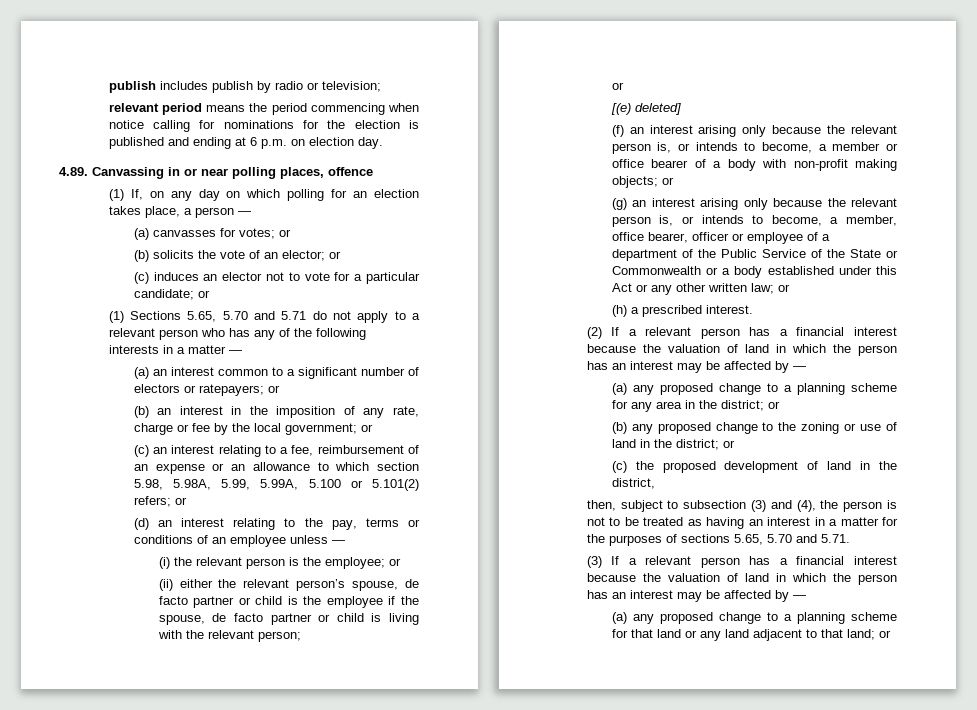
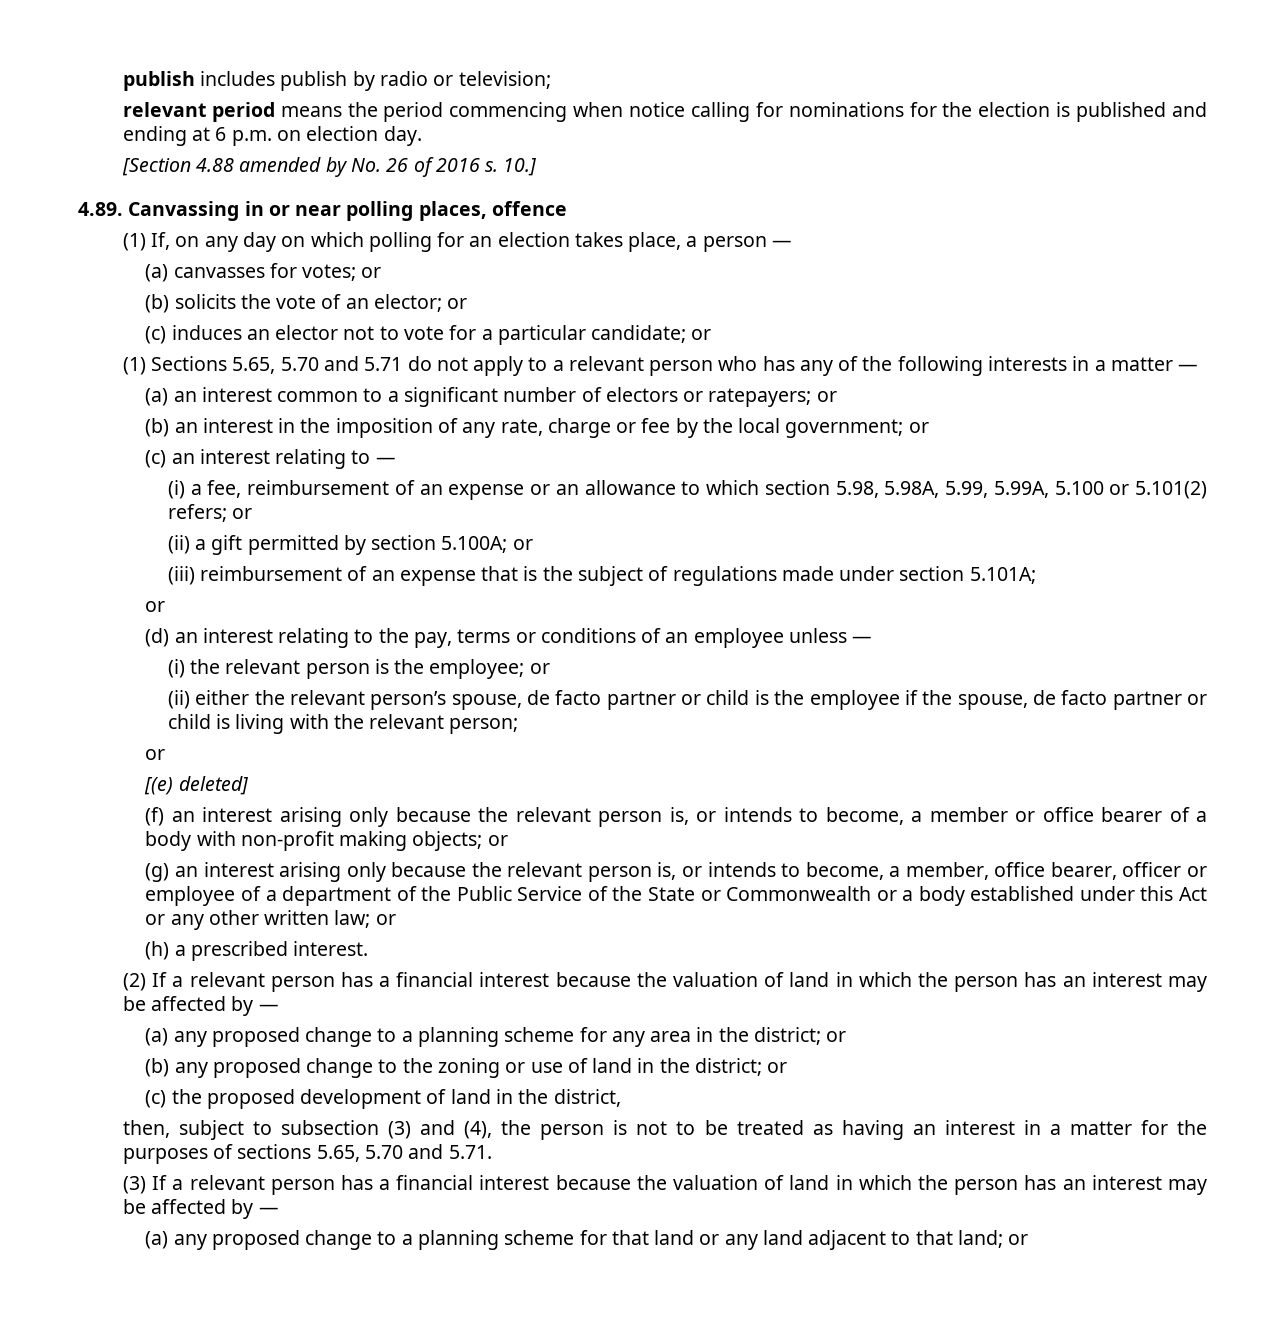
(383, 143) none -> [121,157,537,177] // [Section 4.88 amended by No. 26 of 2016 s. 10.]
(276, 449) none -> [375,457,396,464] [167,480,185,499] — // (i)
(187, 501) none -> [167,535,533,555] [167,566,1036,586] [145,601,166,612] // (ii) a gift permitted by section 5.100A; or // (iii) reimbursement of an expense that is the subject of regulations made under section 5.101A; // or

